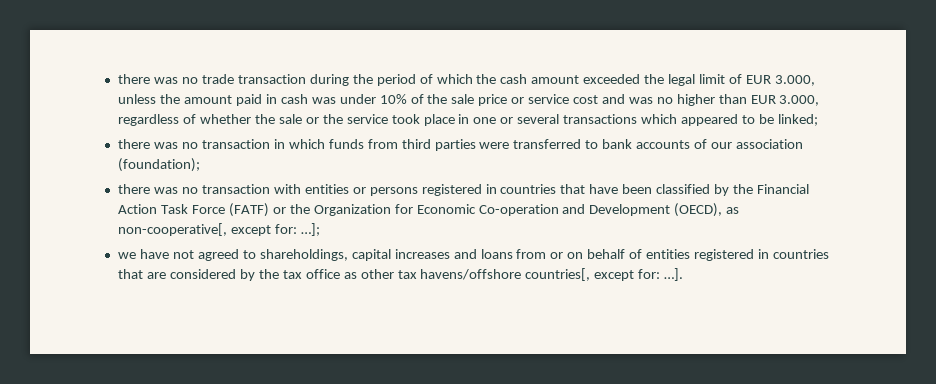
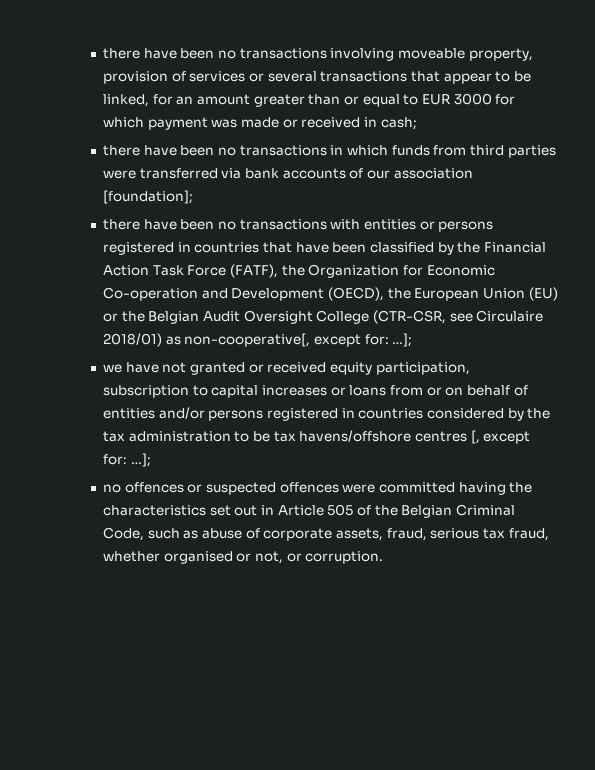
[118,74,815,86] [118,94,820,106] [118,114,818,126] [118,139,271,149] there was no trade transaction during the period of which the cash amount exceeded the legal limit of EUR 3.000, unless the amount paid in cash was under 10% of the sale price or service cost and was no higher than EUR 3.000, regardless of whether the sale or the service took place in one or several transactions which appeared to be linked; // there was no transaction -> [103,48,533,61] [103,71,532,84] [103,93,516,107] [103,117,417,130] [103,145,327,156] there have been no transactions involving moveable property, provision of services or several transactions that appear to be linked, for an amount greater than or equal to EUR 3000 for which payment was made or received in cash; // there have been no transactions
[585,140,599,149] to -> [221,168,242,179] via
[118,158,201,172] [118,184,271,194] (foundation); // there was no transaction -> [103,190,194,204] [103,219,327,230] [foundation]; // there have been no transactions
[229,203,286,217] (FATF) or -> [230,264,279,278] (FATF),
(723, 210) none -> [387,287,558,301] [103,310,544,324] [103,333,163,347] the European Union (EU) or the Belgian Audit Oversight College (CTR-CSR, see Circulaire 2018/01)
[198,249,348,261] agreed to shareholdings, -> [190,362,470,375] [103,385,208,398] granted or received equity participation, subscription to
[453,249,477,259] and -> [330,387,346,396] or
[693,249,829,261] [118,269,167,279] registered in countries that are -> [158,407,424,421] and/or persons registered in countries
[305,268,684,281] office as other tax havens/offshore countries[, except for: …]. -> [128,430,531,444] [103,453,151,467] [103,482,533,495] [103,504,516,518] [103,527,549,541] [103,551,384,564] administration to be tax havens/offshore centres [, except for: …]; // no offences or suspected offences were committed having the characteristics set out in Article 505 of the Belgian Criminal Code, such as abuse of corporate assets, fraud, serious tax fraud, whether organised or not, or corruption.

